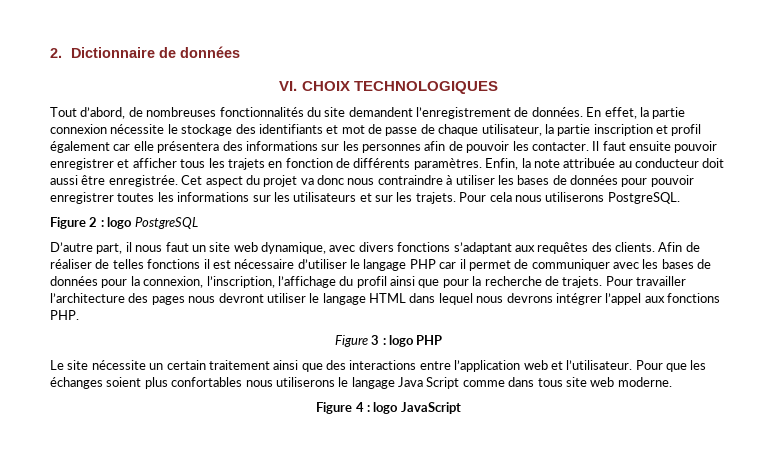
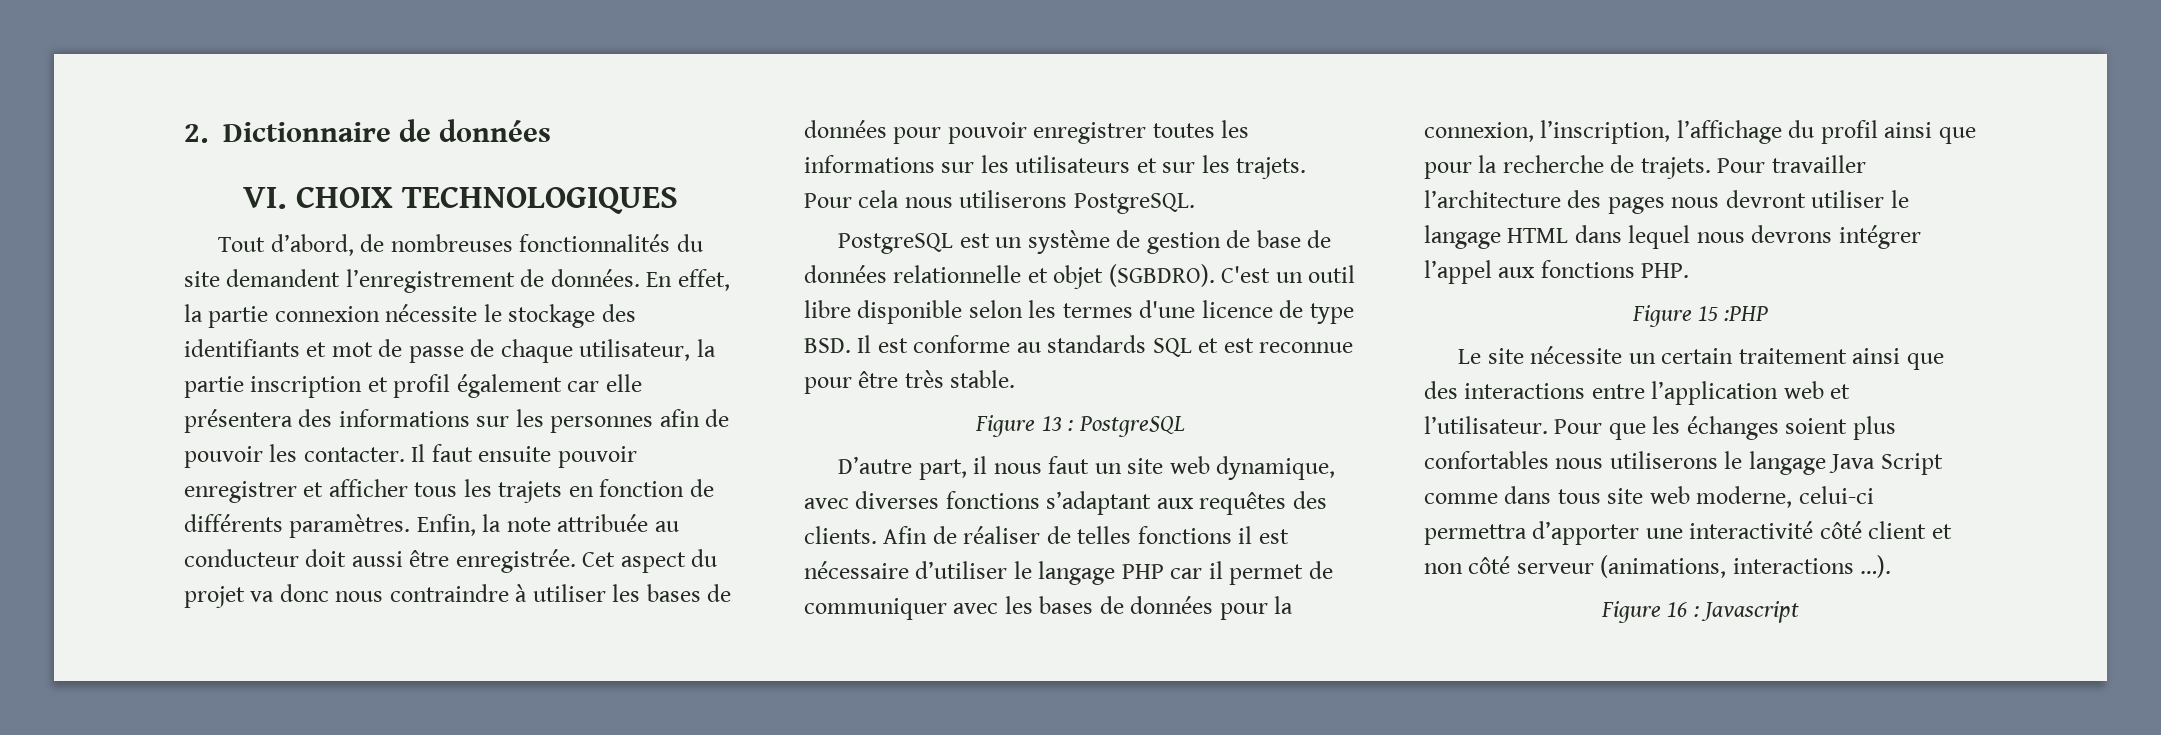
[50,217,133,229] Figure 2 : logo -> [838,230,1332,254] [804,264,1356,289] [804,300,1354,324] [804,335,1354,357] [804,370,1016,394] [975,415,1074,437] PostgreSQL est un système de gestion de base de données relationnelle et objet (SGBDRO). C'est un outil libre disponible selon les termes d'une licence de type BSD. Il est conforme au standards SQL et est reconnue pour être très stable. // Figure 13 :
[358,242,394,252] divers -> [855,491,940,509] diverses
[371,335,443,347] 3 : logo PHP -> [1698,306,1769,321] 15 :PHP
[617,377,672,387] [316,402,461,414] moderne. // Figure 4 : logo JavaScript -> [1696,486,1874,508] [1424,521,1952,545] [1424,555,1892,578] [1600,601,1800,623] moderne, celui-ci permettra d’apporter une interactivité côté client et non côté serveur (animations, interactions …). // Figure 16 : Javascript

